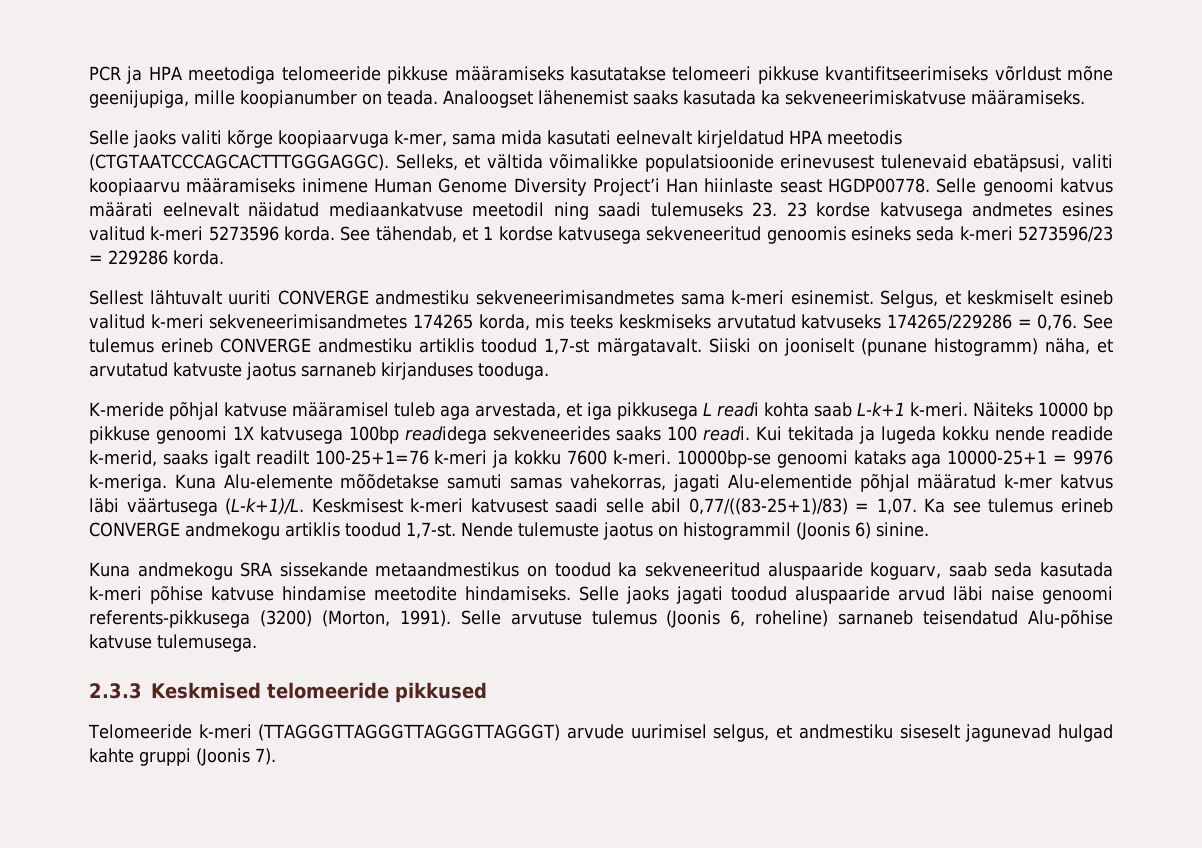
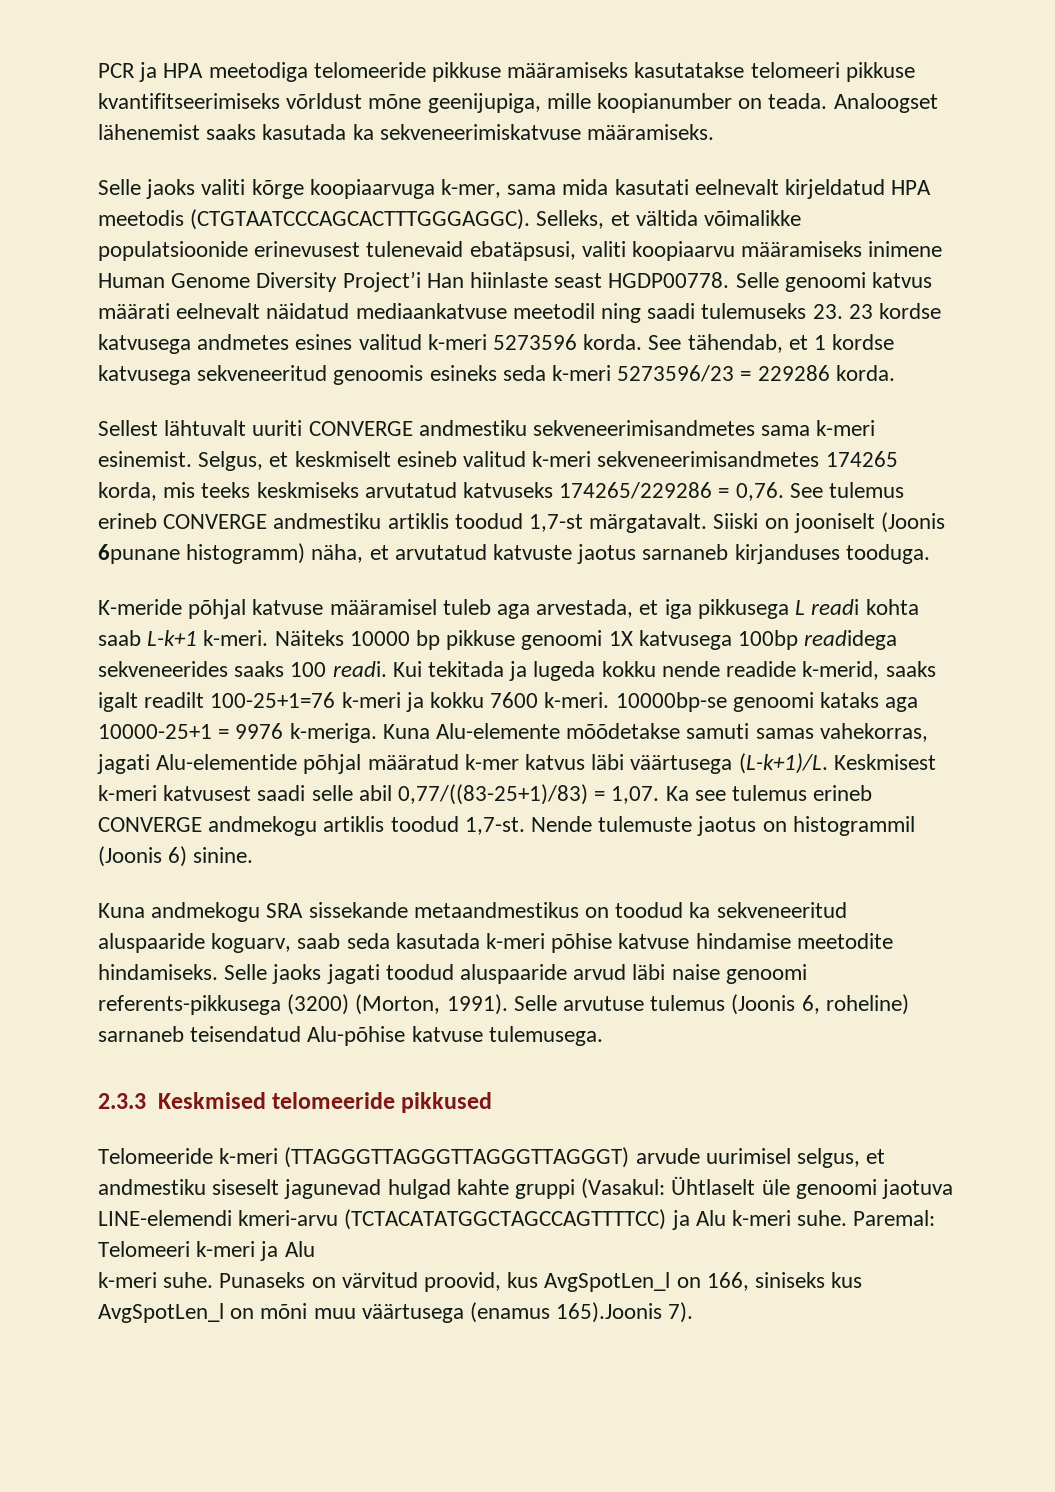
[860,338,927,356] (punane -> [881,512,946,533] [98,544,180,564] (Joonis 6punane
[196,748,250,766] (Joonis -> [581,1176,954,1199] [98,1209,936,1230] [98,1241,315,1261] [98,1272,863,1292] [98,1302,663,1323] (Vasakul: Ühtlaselt üle genoomi jaotuva LINE-elemendi kmeri-arvu (TCTACATATGGCTAGCCAGTTTTCC) ja Alu k-meri suhe. Paremal: Telomeeri k-meri ja Alu // k-meri suhe. Punaseks on värvitud proovid, kus AvgSpotLen_l on 166, siniseks kus AvgSpotLen_l on mõni muu väärtusega (enamus 165).Joonis

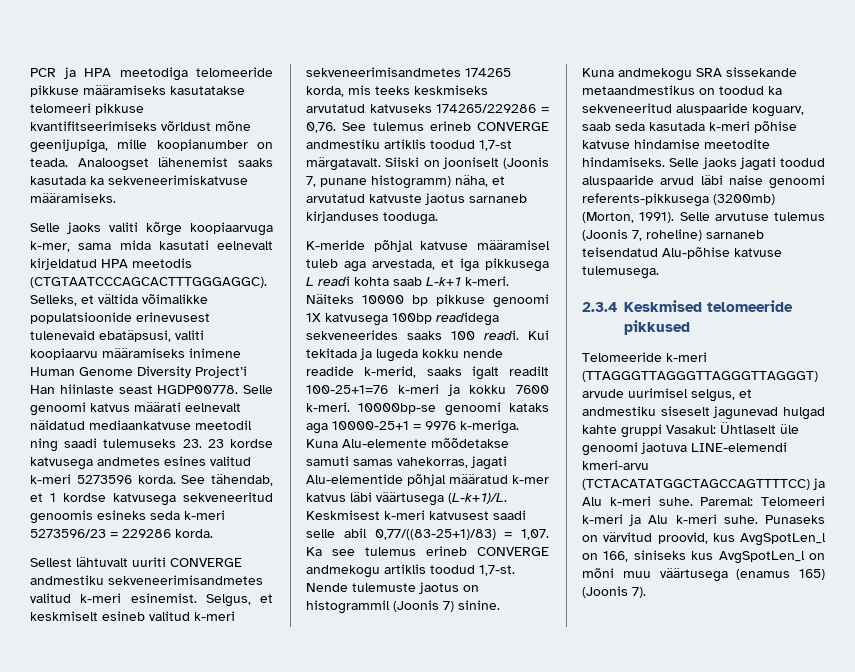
[761,425,811,436] sama -> [30,593,71,603] valitud
[98,544,180,564] 6punane -> [306,176,367,187] 7, punane
[168,846,188,867] 6) -> [443,601,454,612] 7)
[287,994,350,1015] (3200) -> [713,194,775,205] (3200mb)
[801,995,820,1014] 6, -> [632,230,642,241] 7,
[98,1093,146,1109] 2.3.3 -> [582,302,617,312] 2.3.4
[581,1178,666,1199] (Vasakul: -> [666,425,716,434] Vasakul:
(315, 1249) // -> (669, 519) none
[556,1302,663,1323] 165).Joonis -> [799,569,825,580] [582,586,628,598] 165) (Joonis

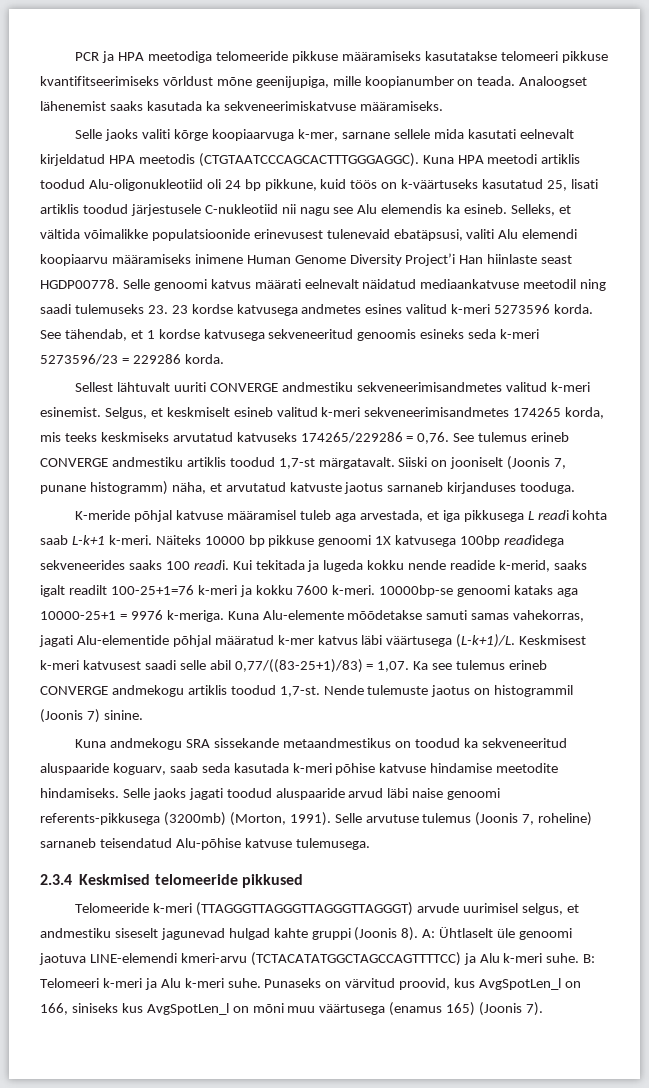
[78,243,112,250] sama -> [341,129,430,139] sarnane sellele
(267, 282) none -> [422,154,581,164] [40,179,598,191] [40,204,508,216] Kuna HPA meetodi artiklis toodud Alu-oligonukleotiid oli 24 bp pikkune, kuid töös on k-väärtuseks kasutatud 25, lisati artiklis toodud järjestusele C-nukleotiid nii nagu see Alu elemendis ka esineb.
(204, 335) none -> [498,229,578,239] Alu elemendi
[666,425,716,434] Vasakul: -> [354,927,436,941] (Joonis 8). A:
[700,497,754,506] Paremal: -> [583,954,596,963] B:

